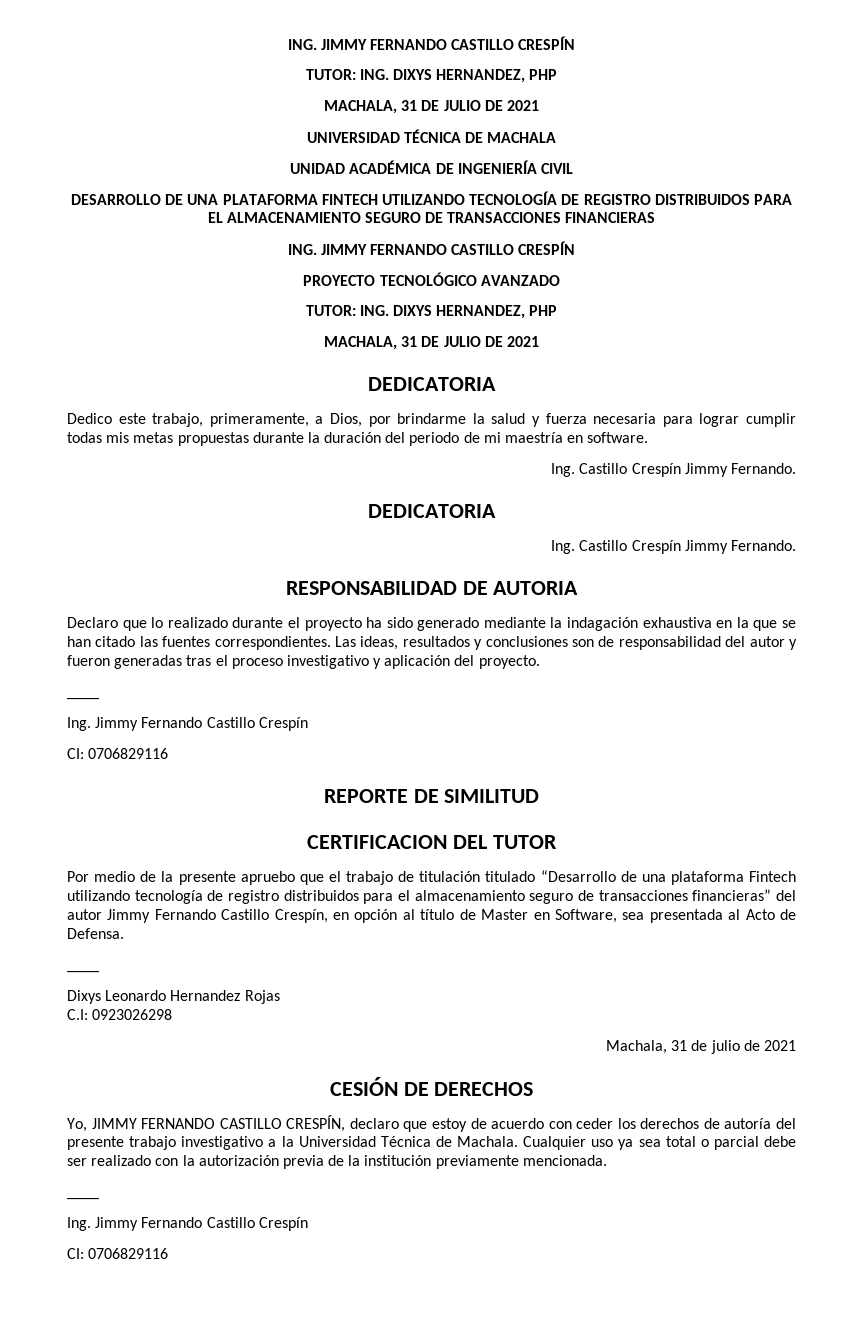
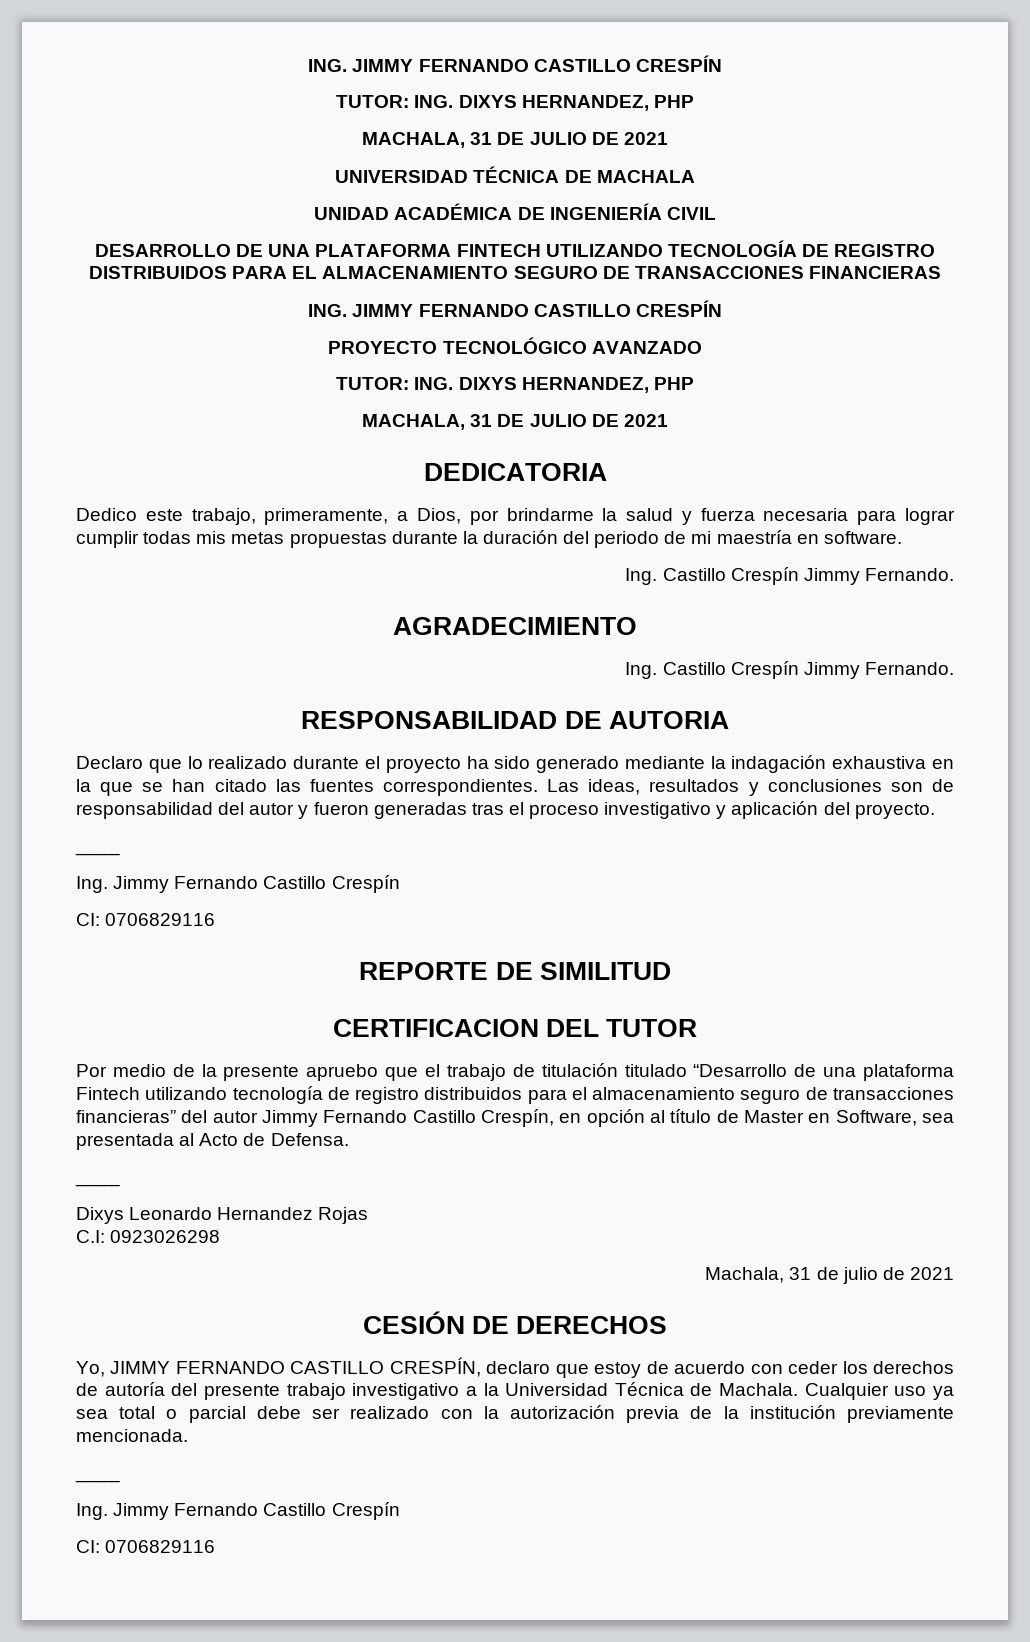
[368,504,496,518] DEDICATORIA -> [393,617,637,635] AGRADECIMIENTO

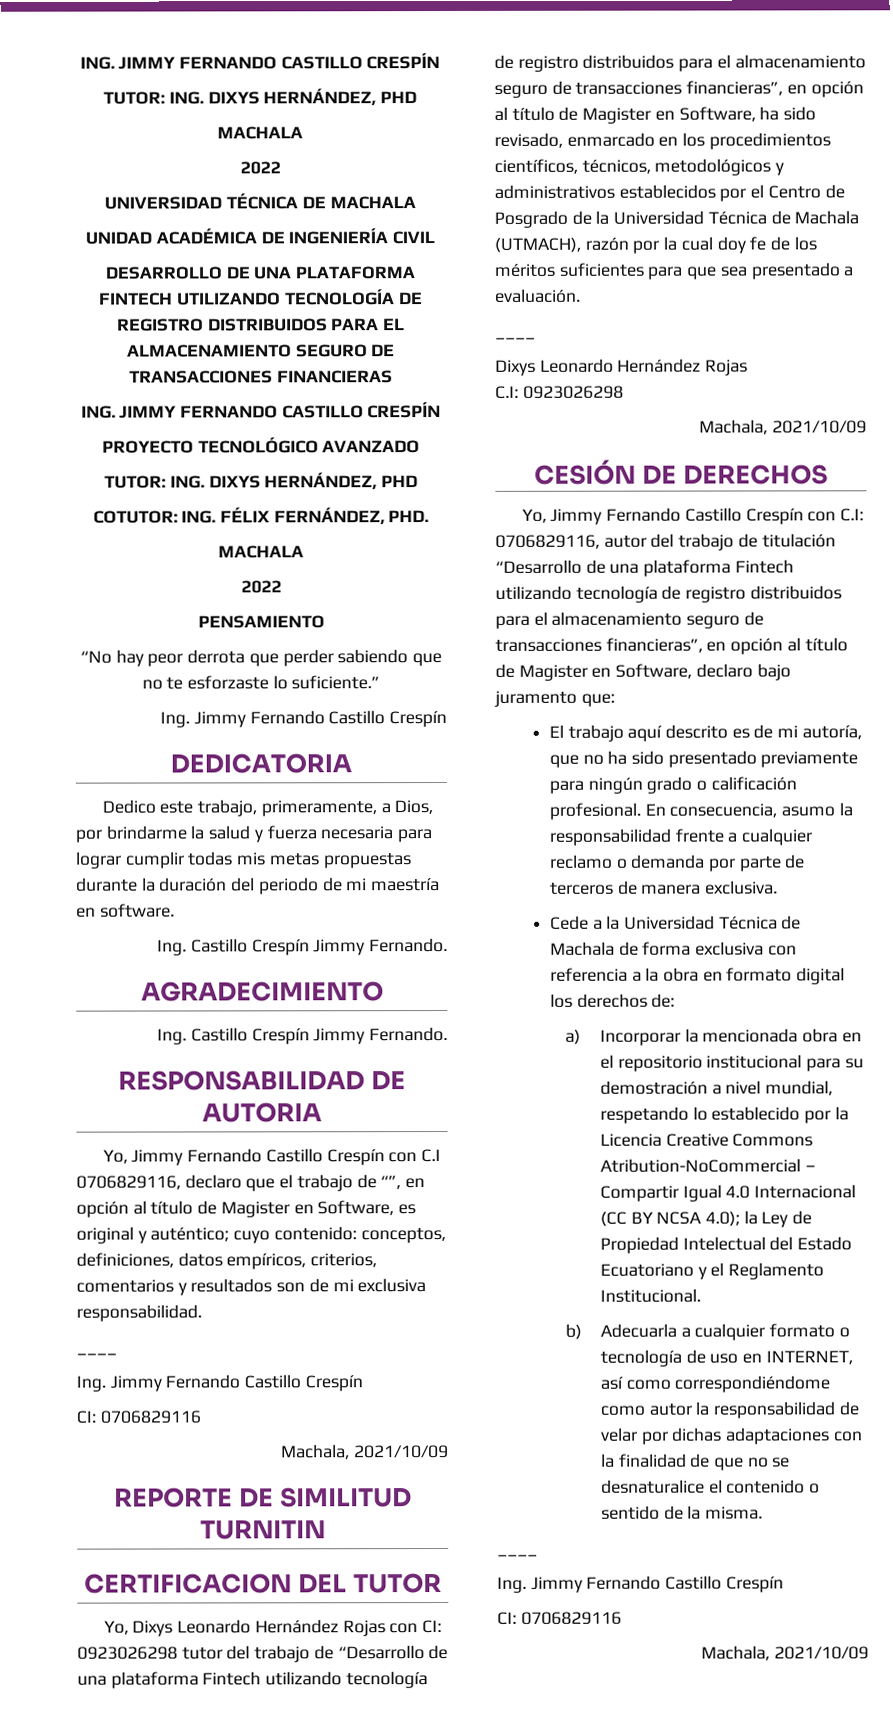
[521,95,694,111] [362,132,668,148] HERNANDEZ, PHP // MACHALA, 31 DE JULIO DE 2021 -> [263,88,417,106] [217,126,303,140] [239,161,281,175] HERNÁNDEZ, PHD // MACHALA // 2022
[521,377,694,393] [362,414,668,430] HERNANDEZ, PHP // MACHALA, 31 DE JULIO DE 2021 -> [264,472,418,490] [92,507,430,525] [218,545,304,559] [240,580,282,594] [197,615,325,629] [79,649,443,667] [141,675,381,690] [160,710,447,728] HERNÁNDEZ, PHD // COTUTOR: ING. FÉLIX FERNÁNDEZ, PHD. // MACHALA // 2022 // PENSAMIENTO // “No hay peor derrota que perder sabiendo que no te esforzaste lo suficiente.” // Ing. Jimmy Fernando Castillo Crespín
[76,755,955,773] [76,779,954,796] [76,801,935,819] [75,852,120,856] [76,875,400,893] [76,913,216,926] Declaro que lo realizado durante el proyecto ha sido generado mediante la indagación exhaustiva en la que se han citado las fuentes correspondientes. Las ideas, resultados y conclusiones son de responsabilidad del autor y fueron generadas tras el proceso investigativo y aplicación del proyecto. // ____ // Ing. Jimmy Fernando Castillo Crespín // CI: 0706829116 -> [102,1148,441,1166] [76,1174,426,1192] [76,1200,417,1218] [76,1226,446,1244] [76,1252,378,1270] [76,1278,427,1296] [76,1304,202,1322] [76,1352,117,1356] [76,1374,363,1392] [76,1410,201,1424] [281,1444,449,1460] Yo, Jimmy Fernando Castillo Crespín con C.I 0706829116, declaro que el trabajo de “”, en opción al título de Magister en Software, es original y auténtico; cuyo contenido: conceptos, definiciones, datos empíricos, criterios, comentarios y resultados son de mi exclusiva responsabilidad. // ____ // Ing. Jimmy Fernando Castillo Crespín // CI: 0706829116 // Machala, 2021/10/09
(671, 971) none -> [200,1519,326,1540] TURNITIN
[76,1063,687,1081] Por medio de la presente apruebo que el trabajo de titulación titulado -> [103,1619,442,1637] [77,1645,334,1663] Yo, Dixys Leonardo Hernández Rojas con CI: 0923026298 tutor del trabajo de
[76,1109,955,1127] [76,1133,349,1150] financieras” del autor Jimmy Fernando Castillo Crespín, en opción al título de Master en Software, sea presentada al Acto de Defensa. -> [686,80,864,98] [494,106,817,124] [494,132,831,150] [494,158,785,176] [494,184,845,202] [494,210,860,228] [494,236,817,254] [494,262,854,280] [494,288,581,303] financieras”, en opción al título de Magister en Software, ha sido revisado, enmarcado en los procedimientos científicos, técnicos, metodológicos y administrativos establecidos por el Centro de Posgrado de la Universidad Técnica de Machala (UTMACH), razón por la cual doy fe de los méritos suficientes para que sea presentado a evaluación.
[217,1207,314,1220] Hernandez -> [617,358,702,373] Hernández
[789,1267,954,1284] 31 de julio de 2021 -> [772,420,867,434] 2021/10/09
[110,1357,954,1378] [76,1382,460,1400] JIMMY FERNANDO CASTILLO CRESPÍN, declaro que estoy de acuerdo con ceder los derechos de autoría del presente trabajo investigativo -> [550,507,864,525] [495,533,836,551] [495,559,794,577] [495,585,842,603] [495,611,764,629] [495,637,848,655] [495,663,791,681] [494,690,615,707] [548,724,862,742] [548,750,859,768] [548,776,797,794] [548,802,853,820] [548,828,813,846] [548,854,806,872] [549,880,779,895] [549,915,589,930] Jimmy Fernando Castillo Crespín con C.I: 0706829116, autor del trabajo de titulación “Desarrollo de una plataforma Fintech utilizando tecnología de registro distribuidos para el almacenamiento seguro de transacciones financieras”, en opción al título de Magister en Software, declaro bajo juramento que: // El trabajo aquí descrito es de mi autoría, que no ha sido presentado previamente para ningún grado o calificación profesional. En consecuencia, asumo la responsabilidad frente a cualquier reclamo o demanda por parte de terceros de manera exclusiva. // Cede
[719,1383,954,1400] [76,1405,954,1423] [76,1429,188,1442] [75,1479,120,1483] [76,1502,400,1520] [76,1540,216,1553] Machala. Cualquier uso ya sea total o parcial debe ser realizado con la autorización previa de la institución previamente mencionada. // ____ // Ing. Jimmy Fernando Castillo Crespín // CI: 0706829116 -> [549,941,797,956] [549,967,846,985] [549,993,676,1008] [565,1028,862,1046] [599,1054,864,1072] [599,1080,834,1096] [599,1106,849,1124] [599,1133,814,1147] [599,1158,816,1173] [599,1184,857,1202] [599,1210,813,1228] [599,1236,853,1254] [599,1262,825,1280] [599,1288,701,1303] [565,1323,850,1341] [599,1349,853,1367] [599,1375,831,1393] [599,1401,859,1419] [599,1427,863,1445] [600,1453,791,1471] [600,1479,821,1494] [600,1505,764,1520] [497,1553,538,1557] [497,1575,784,1593] [497,1611,622,1625] [701,1645,869,1661] Machala de forma exclusiva con referencia a la obra en formato digital los derechos de: // a) Incorporar la mencionada obra en el repositorio institucional para su demostración a nivel mundial, respetando lo establecido por la Licencia Creative Commons Atribution-NoCommercial – Compartir Igual 4.0 Internacional (CC BY NCSA 4.0); la Ley de Propiedad Intelectual del Estado Ecuatoriano y el Reglamento Institucional. // b) Adecuarla a cualquier formato o tecnología de uso en INTERNET, así como correspondiéndome como autor la responsabilidad de velar por dichas adaptaciones con la finalidad de que no se desnaturalice el contenido o sentido de la misma. // ____ // Ing. Jimmy Fernando Castillo Crespín // CI: 0706829116 // Machala, 2021/10/09

